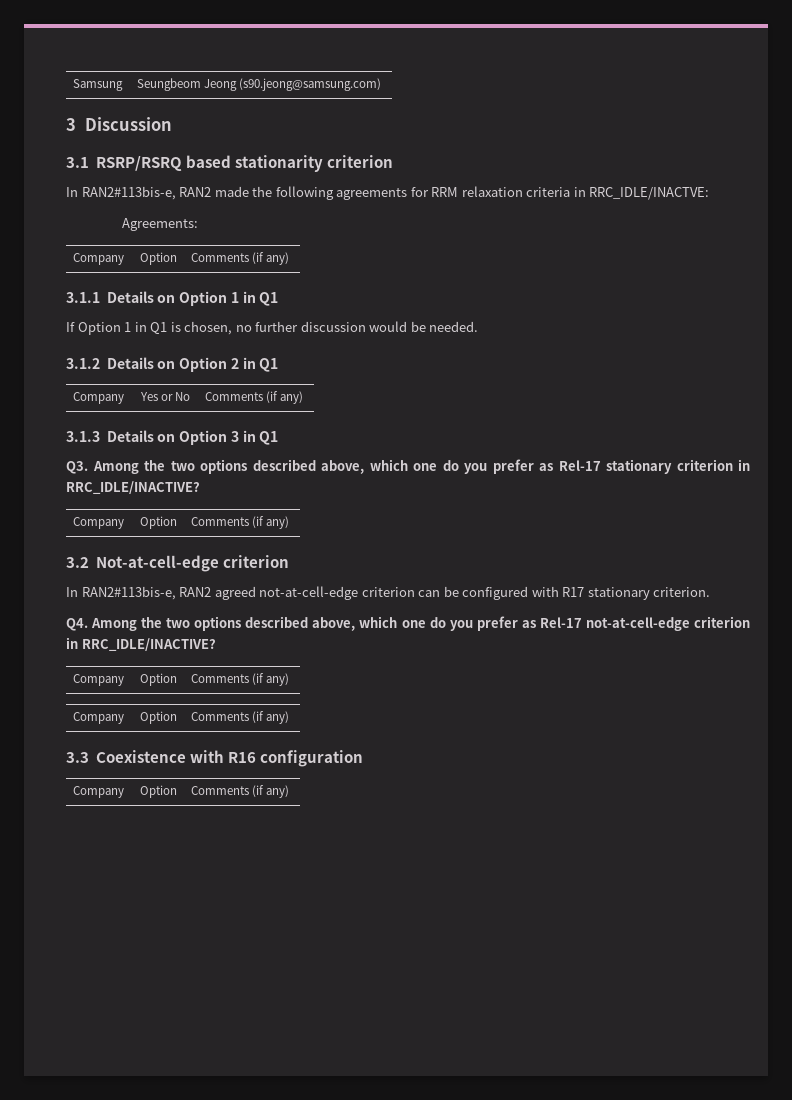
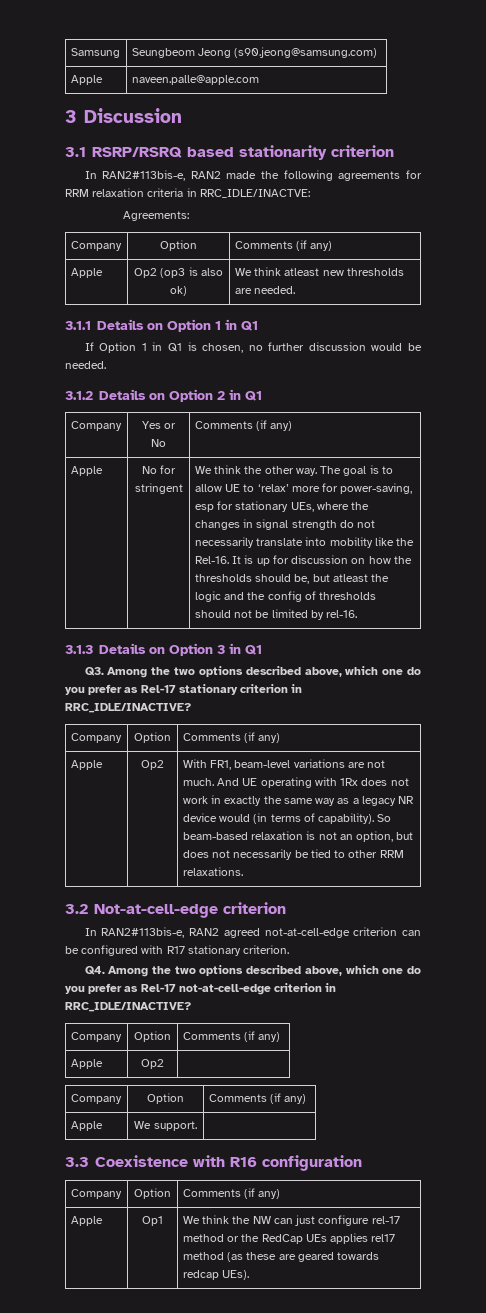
(382, 84) none -> [70,75,103,85] [131,75,259,85] // Apple | naveen.palle@apple.com
(290, 258) none -> [70,268,103,278] [134,267,223,278] [170,286,187,296] [234,267,404,276] [234,286,296,294] // Apple | Op2 (op3 is also ok) | We think atleast new thresholds are needed.
(304, 397) none -> [70,466,103,476] [141,465,177,474] [134,483,183,494] [194,465,393,476] [194,483,413,494] [194,501,370,512] [194,519,376,530] [194,537,415,548] [194,555,412,566] [194,574,390,584] [194,591,377,602] [194,609,358,620] // Apple | No for stringent | We think the other way. The goal is to allow UE to ‘relax’ more for power-saving, esp for stationary UEs, where the changes in signal strength do not necessarily translate into mobility like the Rel-16. It is up for discussion on how the thresholds should be, but atleast the logic and the config of thresholds should not be limited by rel-16.
(290, 522) none -> [70,760,103,770] [141,760,164,770] [182,759,386,770] [182,777,409,788] [182,795,414,806] [182,813,392,824] [182,831,414,842] [182,849,404,860] [182,867,243,876] // Apple | Op2 | With FR1, beam-level variations are not much. And UE operating with 1Rx does not work in exactly the same way as a legacy NR device would (in terms of capability). So beam-based relaxation is not an option, but does not necessarily be tied to other RRM relaxations.
[73,712,125,724] [140,711,177,724] [191,711,290,724] // Company | Option | Comments (if any) -> [70,1059,103,1069] [141,1059,164,1069] [70,1094,122,1104] [147,1093,184,1104] [208,1093,307,1104] [70,1121,103,1131] [134,1121,197,1131] // Apple | Op2 | // Company | Option | Comments (if any) // Apple | We support. |
(290, 791) none -> [70,1216,103,1226] [142,1216,163,1226] [182,1215,400,1226] [182,1233,396,1244] [182,1252,380,1262] [182,1270,250,1280] // Apple | Op1 | We think the NW can just configure rel-17 method or the RedCap UEs applies rel17 method (as these are geared towards redcap UEs).

